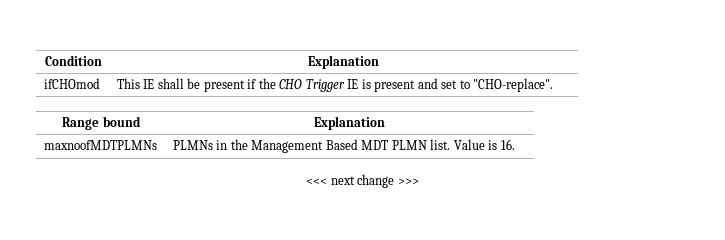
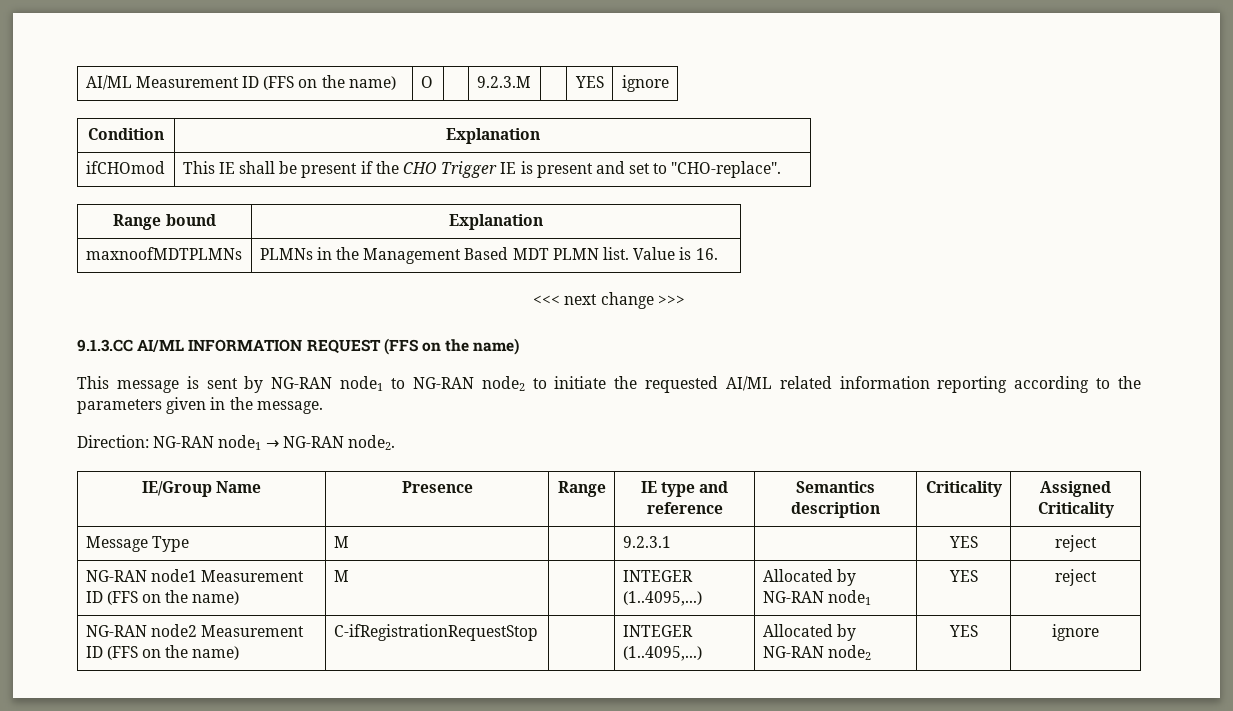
(44, 60) none -> [85,75,396,90] [420,76,433,88] [476,76,531,88] [574,76,604,88] [621,75,669,92] AI/ML Measurement ID (FFS on the name) | O | | 9.2.3.M | | YES | ignore //
(419, 181) none -> [77,338,520,355] [77,376,1142,393] [77,397,323,414] [77,435,395,450] [141,481,262,497] [401,481,473,493] [557,481,606,497] [640,481,729,497] [646,502,723,514] [796,481,875,493] [791,502,880,518] [925,481,1002,497] [1040,481,1111,497] [1037,502,1114,518] [85,536,189,552] [333,536,349,548] [622,536,671,548] [948,536,978,548] [1055,535,1097,552] [85,569,305,582] [85,590,240,605] [333,570,349,582] [622,570,693,582] [622,591,702,606] [762,569,856,586] [762,590,871,605] [948,570,978,582] [1055,569,1097,586] [85,624,305,637] [85,645,240,660] [333,624,538,641] [622,625,693,637] [622,646,702,661] [762,624,856,641] [762,645,871,660] [948,625,978,637] [1052,624,1099,641] // 9.1.3.CC AI/ML INFORMATION REQUEST (FFS on the name) // This message is sent by NG-RAN node1 to NG-RAN node2 to initiate the requested AI/ML related information reporting according to the parameters given in the message. // Direction: NG-RAN node1 → NG-RAN node2. // IE/Group Name | Presence | Range | IE type and reference | Semantics description | Criticality | Assigned Criticality // Message Type | M | | 9.2.3.1 | | YES | reject // NG-RAN node1 Measurement ID (FFS on the name) | M | | INTEGER (1..4095,...) | Allocated by NG-RAN node1 | YES | reject // NG-RAN node2 Measurement ID (FFS on the name) | C-ifRegistrationRequestStop | | INTEGER (1..4095,...) | Allocated by NG-RAN node2 | YES | ignore

